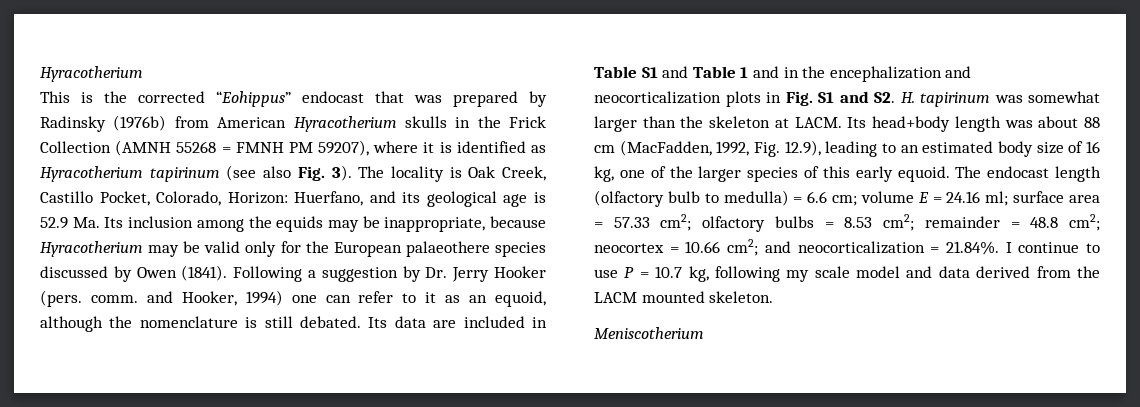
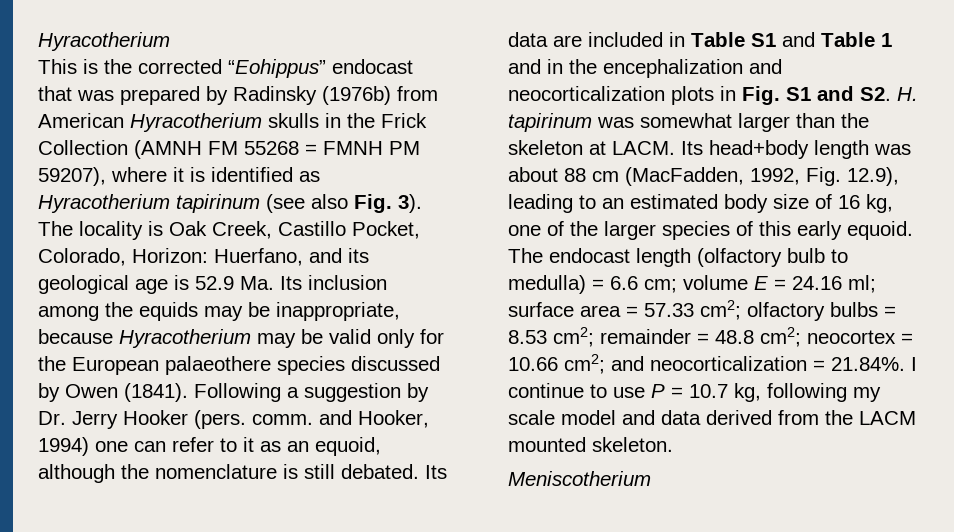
(172, 148) none -> [208,141,238,155] FM

